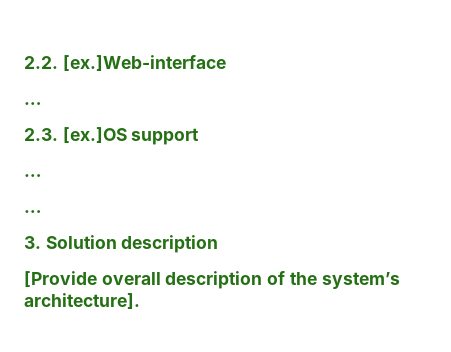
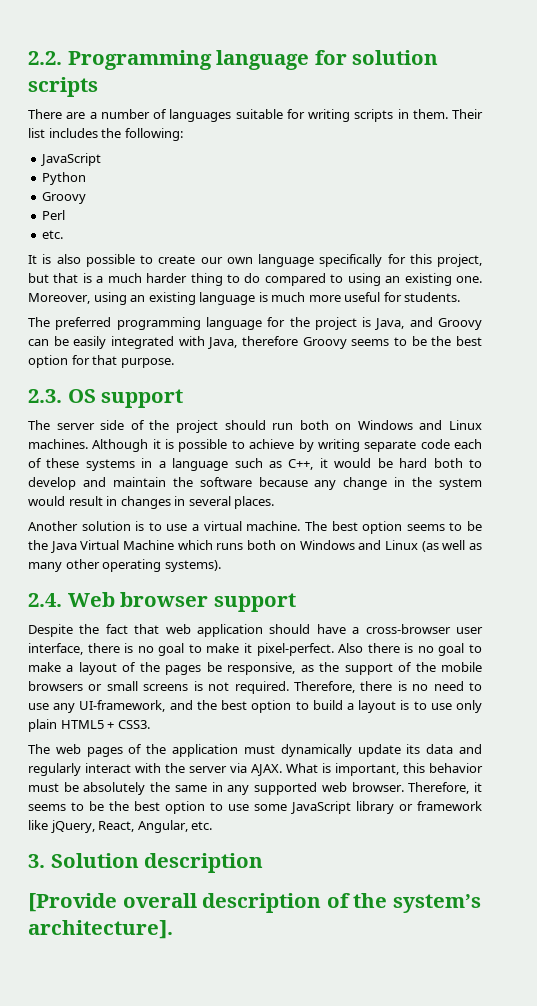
[62,55,226,71] [24,102,42,105] [ex.]Web-interface // … -> [67,50,439,70] [28,77,98,97] [28,109,483,122] [28,128,183,141] [40,153,102,166] [42,172,87,185] [42,192,87,204] [42,210,66,220] [42,230,64,239] [28,254,482,267] [28,273,483,286] [28,292,461,305] [28,317,483,330] [28,336,483,349] [28,355,174,368] Programming language for solution scripts // There are a number of languages suitable for writing scripts in them. Their list includes the following: // JavaScript // Python // Groovy // Perl // etc. // It is also possible to create our own language specifically for this project, but that is a much harder thing to do compared to using an existing one. Moreover, using an existing language is much more useful for students. // The preferred programming language for the project is Java, and Groovy can be easily integrated with Java, therefore Groovy seems to be the best option for that purpose.
[62,127,200,145] [24,174,42,177] [24,210,42,213] [ex.]OS support // … // … -> [67,389,184,408] [28,420,482,433] [28,439,483,452] [28,458,483,471] [28,477,482,490] [28,496,275,509] [28,521,483,534] [28,540,482,553] [28,559,221,572] [28,592,296,612] [28,624,483,637] [28,643,482,656] [28,662,482,675] [28,681,483,694] [28,700,483,713] [28,719,150,732] [28,744,482,757] [28,763,483,776] [28,782,483,795] [28,801,482,814] [28,820,213,833] OS support // The server side of the project should run both on Windows and Linux machines. Although it is possible to achieve by writing separate code each of these systems in a language such as C++, it would be hard both to develop and maintain the software because any change in the system would result in changes in several places. // Another solution is to use a virtual machine. The best option seems to be the Java Virtual Machine which runs both on Windows and Linux (as well as many other operating systems). // 2.4. Web browser support // Despite the fact that web application should have a cross-browser user interface, there is no goal to make it pixel-perfect. Also there is no goal to make a layout of the pages be responsive, as the support of the mobile browsers or small screens is not required. Therefore, there is no need to use any UI-framework, and the best option to build a layout is to use only plain HTML5 + CSS3. // The web pages of the application must dynamically update its data and regularly interact with the server via AJAX. What is important, this behavior must be absolutely the same in any supported web browser. Therefore, it seems to be the best option to use some JavaScript library or framework like jQuery, React, Angular, etc.

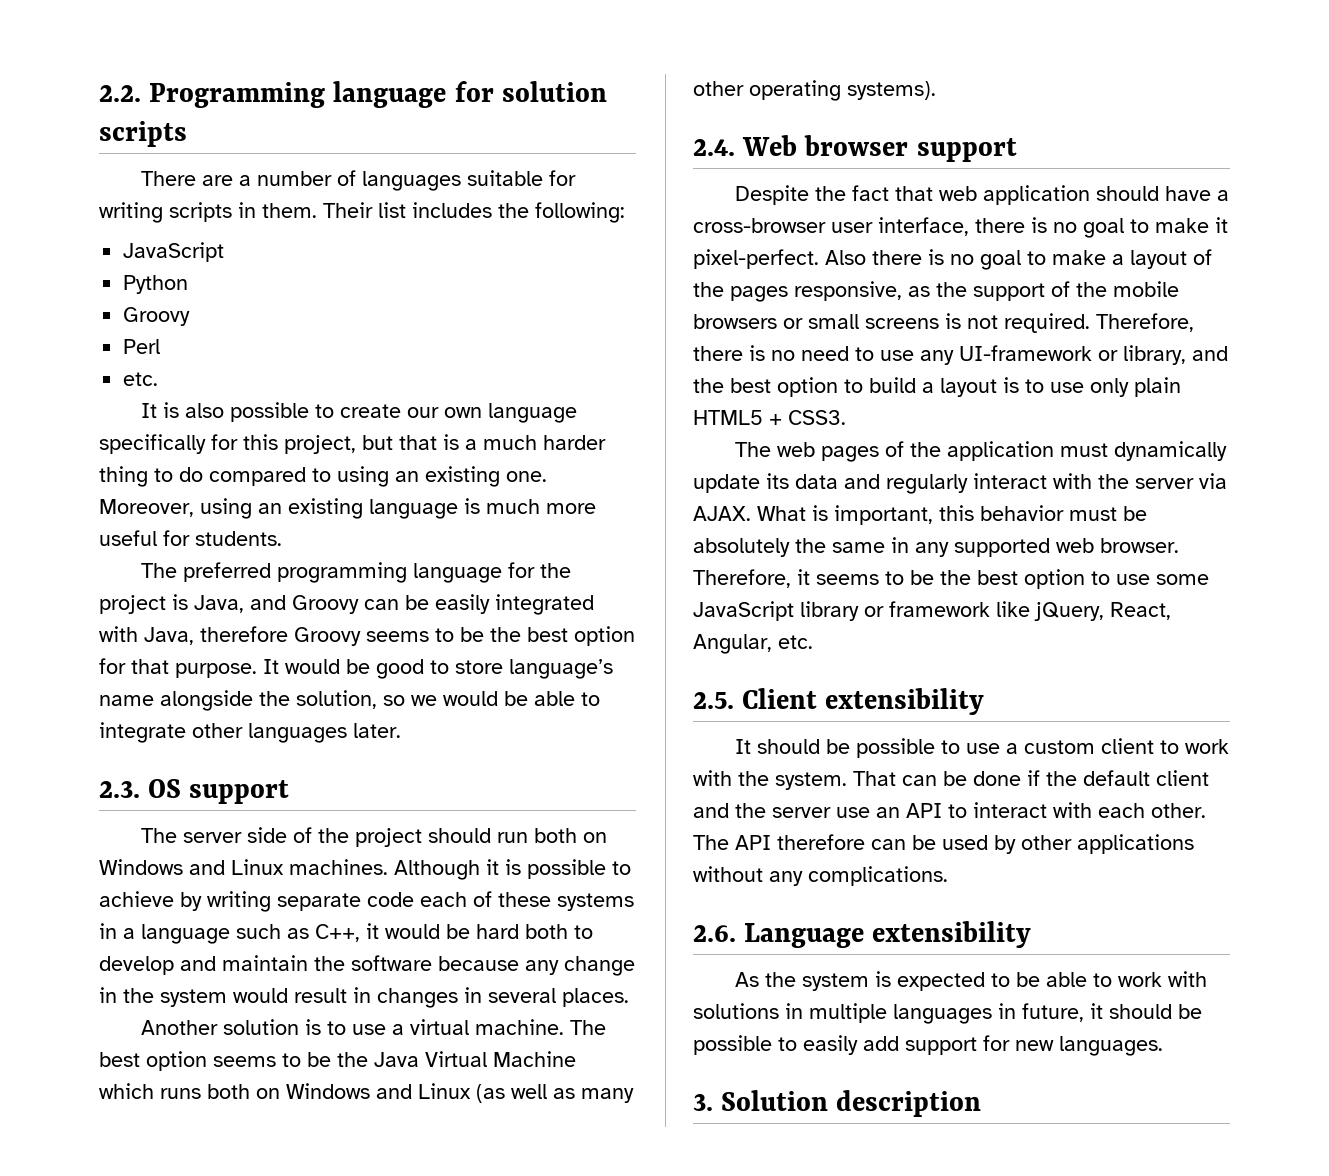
(174, 363) none -> [263,659,613,679] [99,690,600,711] [99,722,401,743] It would be good to store language’s name alongside the solution, so we would be able to integrate other languages later.
[206,662,222,672] be -> (788, 294) none
[79,700,166,712] UI-framework, -> [959,345,1186,365] UI-framework or library,
[28,853,264,873] [28,893,481,913] [28,920,173,939] 3. Solution description // [Provide overall description of the system’s architecture]. -> [693,688,985,715] [734,738,1229,758] [693,770,1209,790] [693,802,1206,818] [693,834,1194,854] [693,866,948,886] [693,921,1032,948] [734,971,1207,991] [693,1003,1202,1024] [693,1035,1163,1056] [693,1090,982,1117] 2.5. Client extensibility // It should be possible to use a custom client to work with the system. That can be done if the default client and the server use an API to interact with each other. The API therefore can be used by other applications without any complications. // 2.6. Language extensibility // As the system is expected to be able to work with solutions in multiple languages in future, it should be possible to easily add support for new languages. // 3. Solution description

